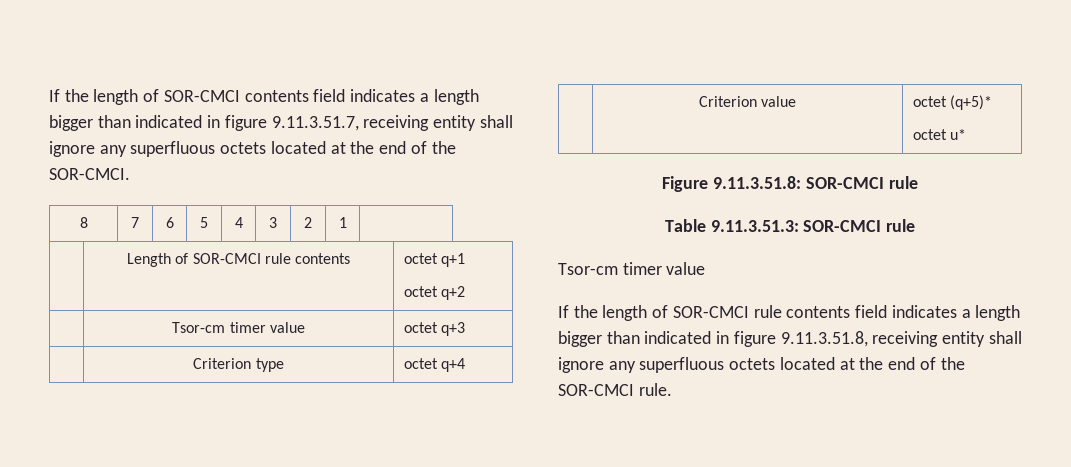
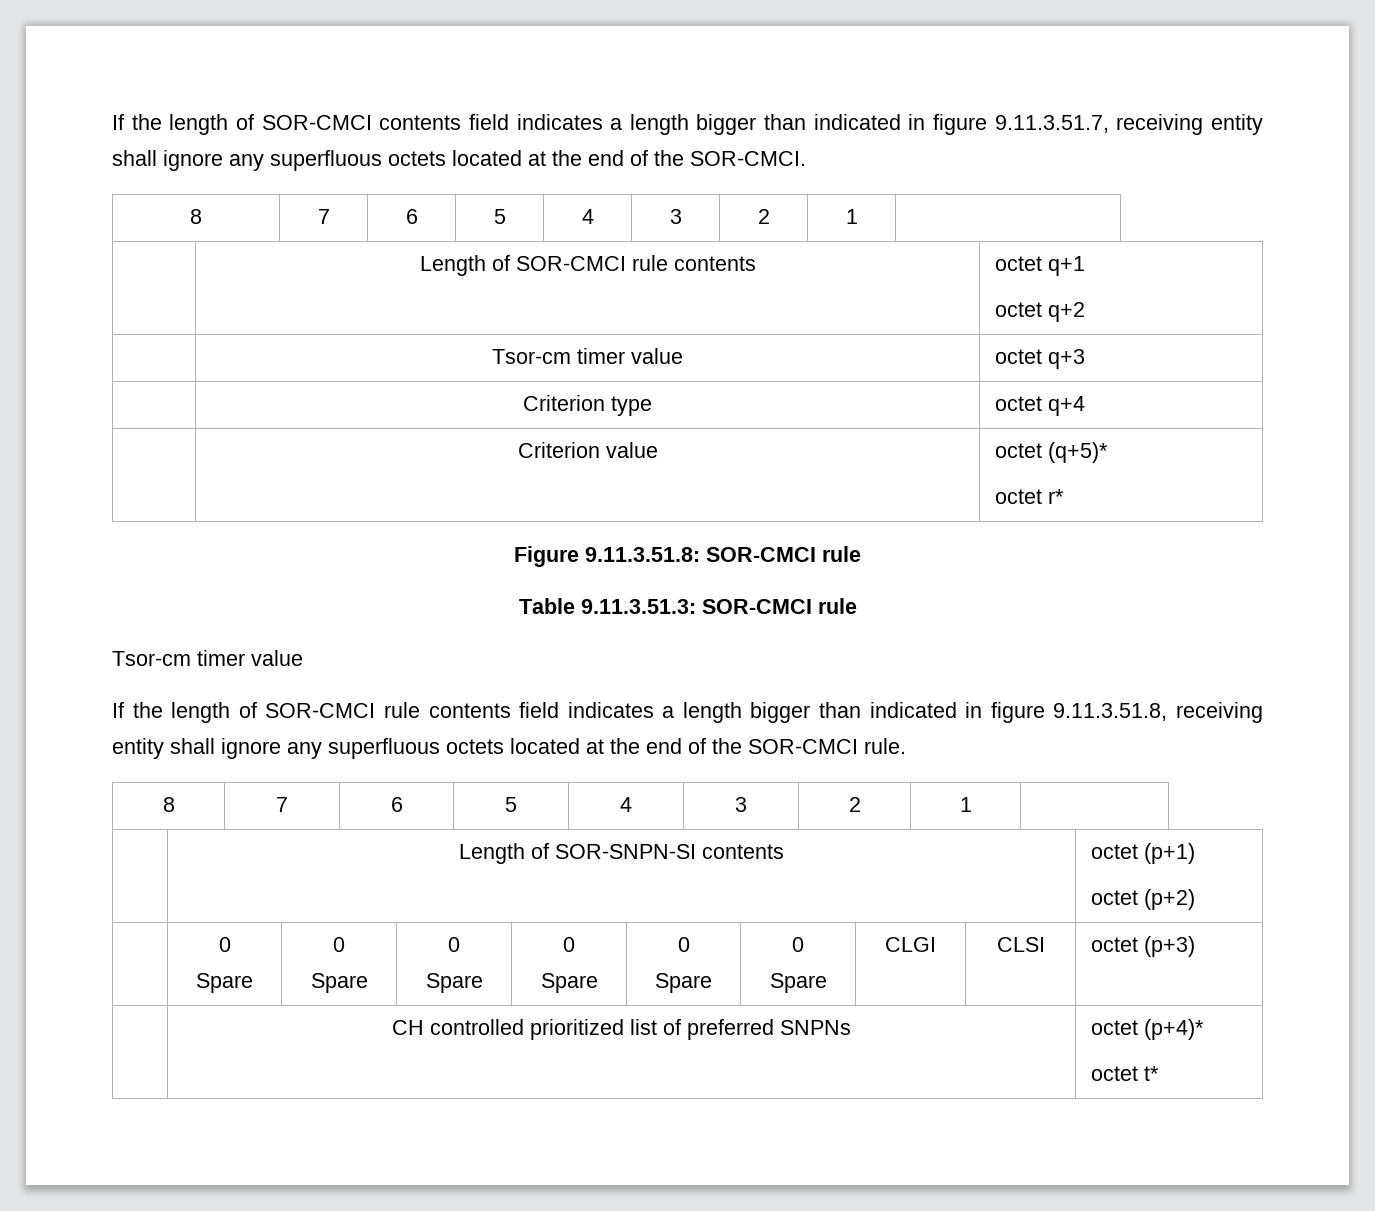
[949,129,966,140] u* -> [1048,489,1065,504] r*
(672, 389) none -> [162,797,175,812] [276,797,288,812] [390,797,403,812] [505,797,517,812] [620,797,632,812] [735,797,747,812] [848,797,861,812] [959,797,972,812] [459,843,784,864] [1091,843,1196,864] [1091,889,1196,910] [218,937,231,952] [196,973,253,993] [333,937,345,952] [310,973,368,993] [448,937,460,952] [425,973,483,993] [563,937,575,952] [540,973,598,993] [677,937,690,952] [655,973,712,993] [792,937,804,952] [769,973,827,993] [885,937,936,952] [996,937,1045,952] [1091,936,1196,957] [392,1019,851,1040] [1091,1019,1205,1040] [1091,1066,1160,1081] // 8 | 7 | 6 | 5 | 4 | 3 | 2 | 1 | // | Length of SOR-SNPN-SI contents | octet (p+1) // octet (p+2) // | 0 // Spare | 0 // Spare | 0 // Spare | 0 // Spare | 0 // Spare | 0 // Spare | CLGI | CLSI | octet (p+3) // | CH controlled prioritized list of preferred SNPNs | octet (p+4)* // octet t*

